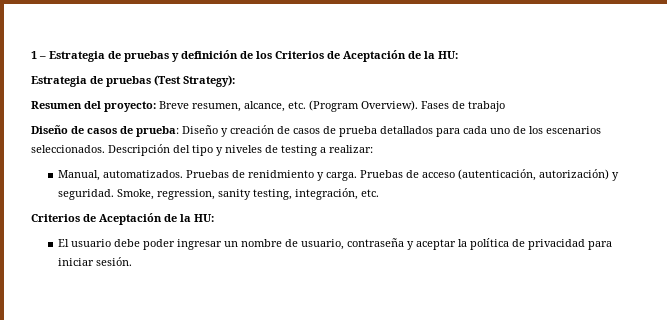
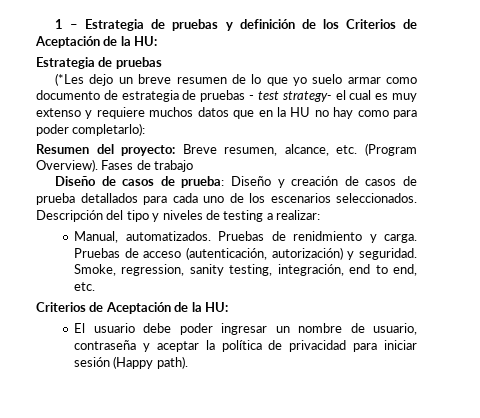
[154,75,235,87] (Test Strategy): -> [55,73,418,86] [36,90,417,102] [36,107,417,119] [36,123,146,136] // (*Les dejo un breve resumen de lo que yo suelo armar como documento de estrategia de pruebas - test strategy- el cual es muy extenso y requiere muchos datos que en la HU no hay como para poder completarlo):
(358, 194) none -> [349,264,417,276] end to end,
[95,257,132,266] sesión. -> [73,356,188,369] sesión (Happy path).

